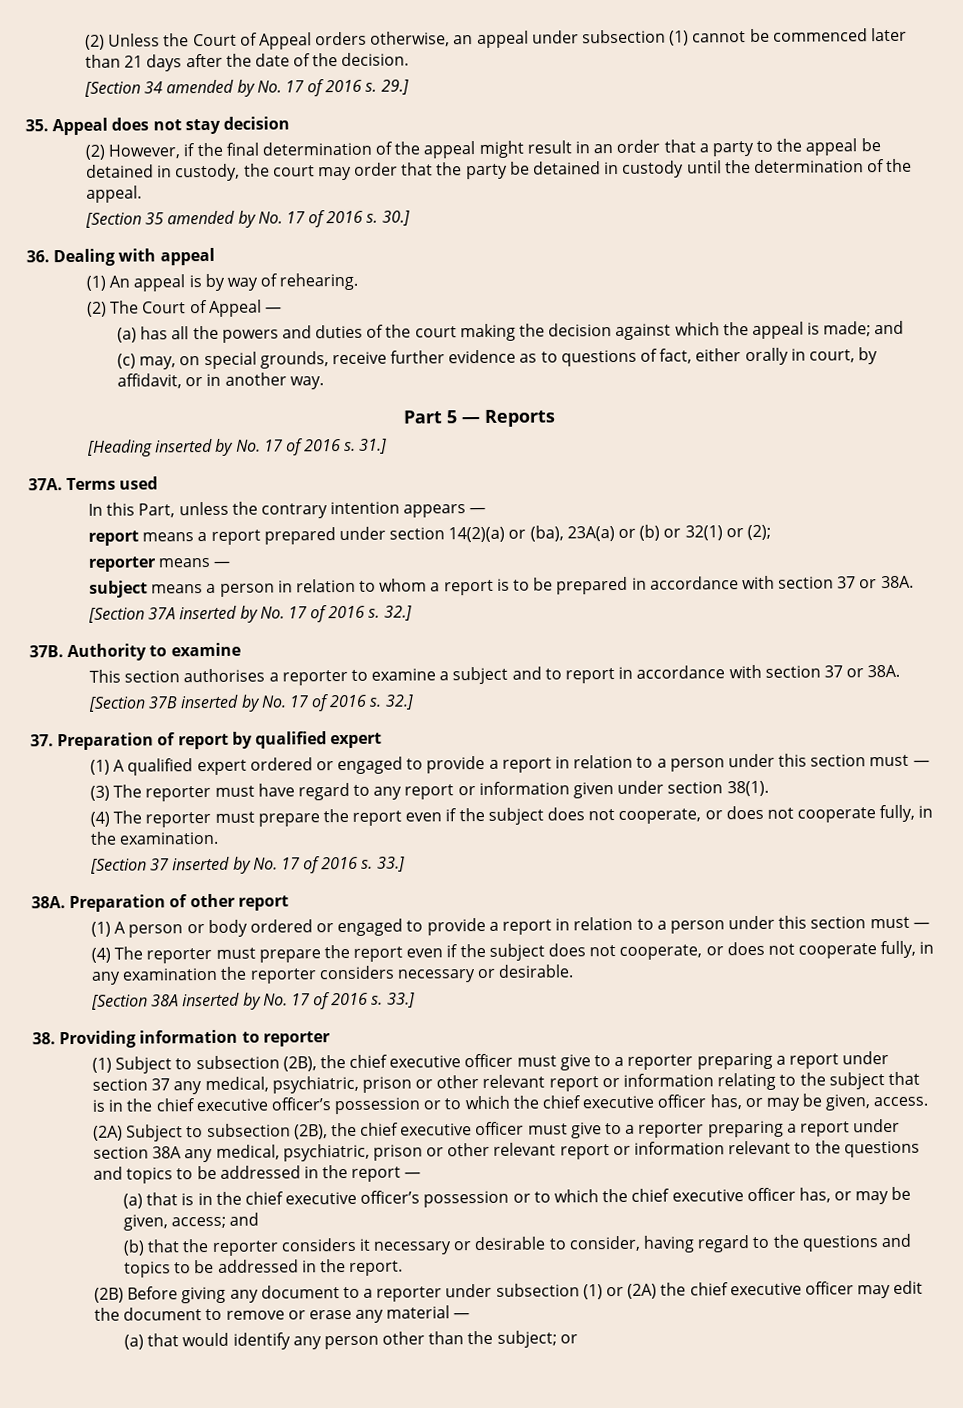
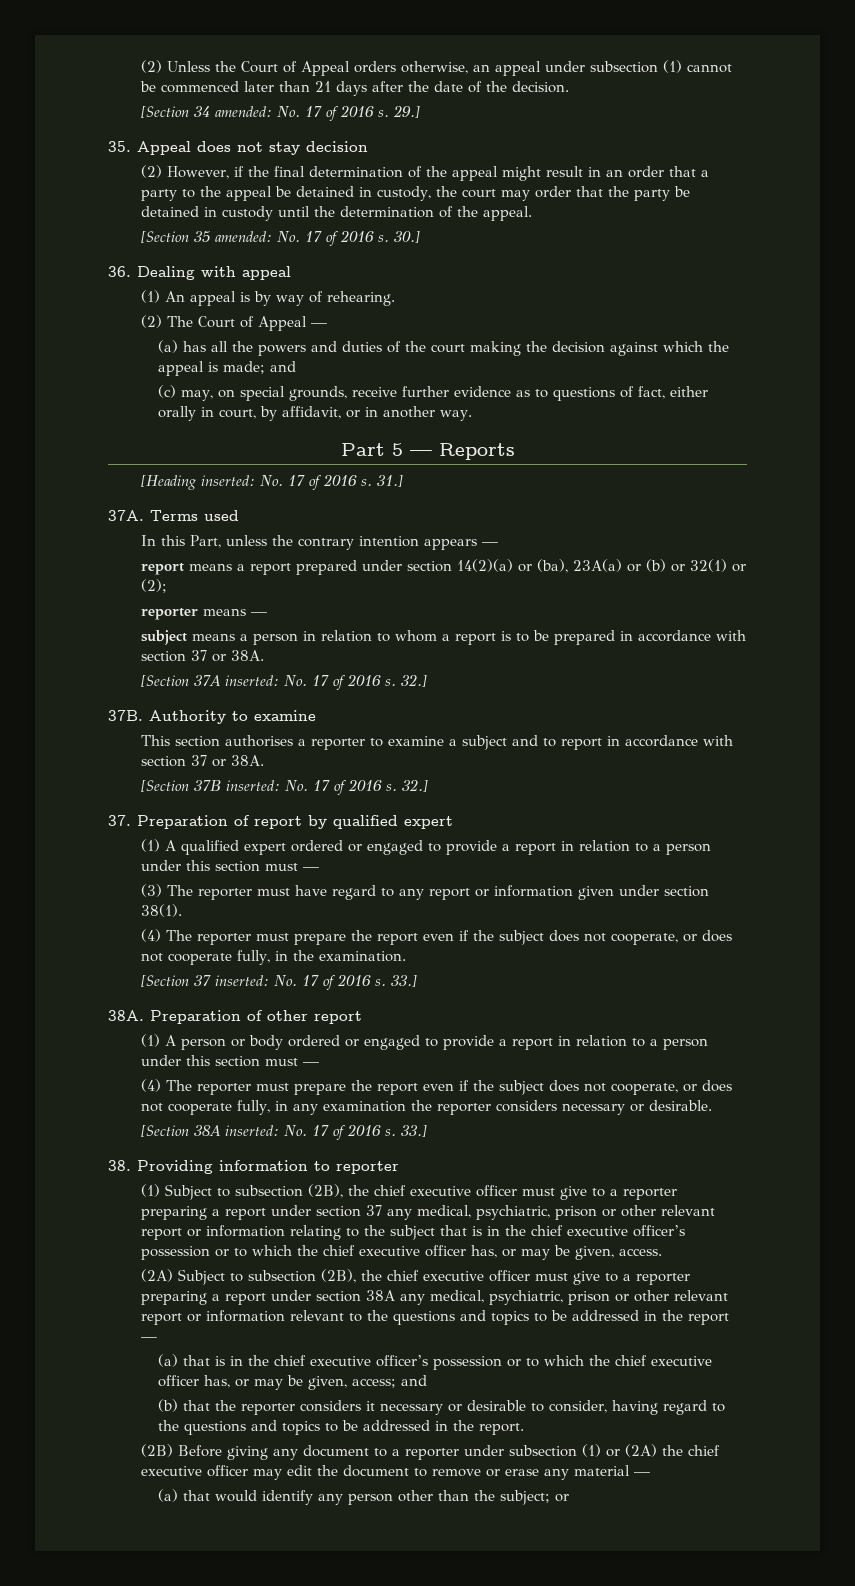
[166,79,256,97] amended by -> [215,106,273,117] amended:
[167,210,257,228] amended by -> [215,231,273,242] amended:
[155,438,235,456] inserted by -> [201,475,256,486] inserted:
[179,605,259,623] inserted by -> [225,675,280,686] inserted:
[180,694,261,712] inserted by -> [226,780,281,791] inserted:
[172,856,252,874] inserted by -> [215,975,270,986] inserted:
[182,992,262,1010] inserted by -> [225,1125,280,1136] inserted:

